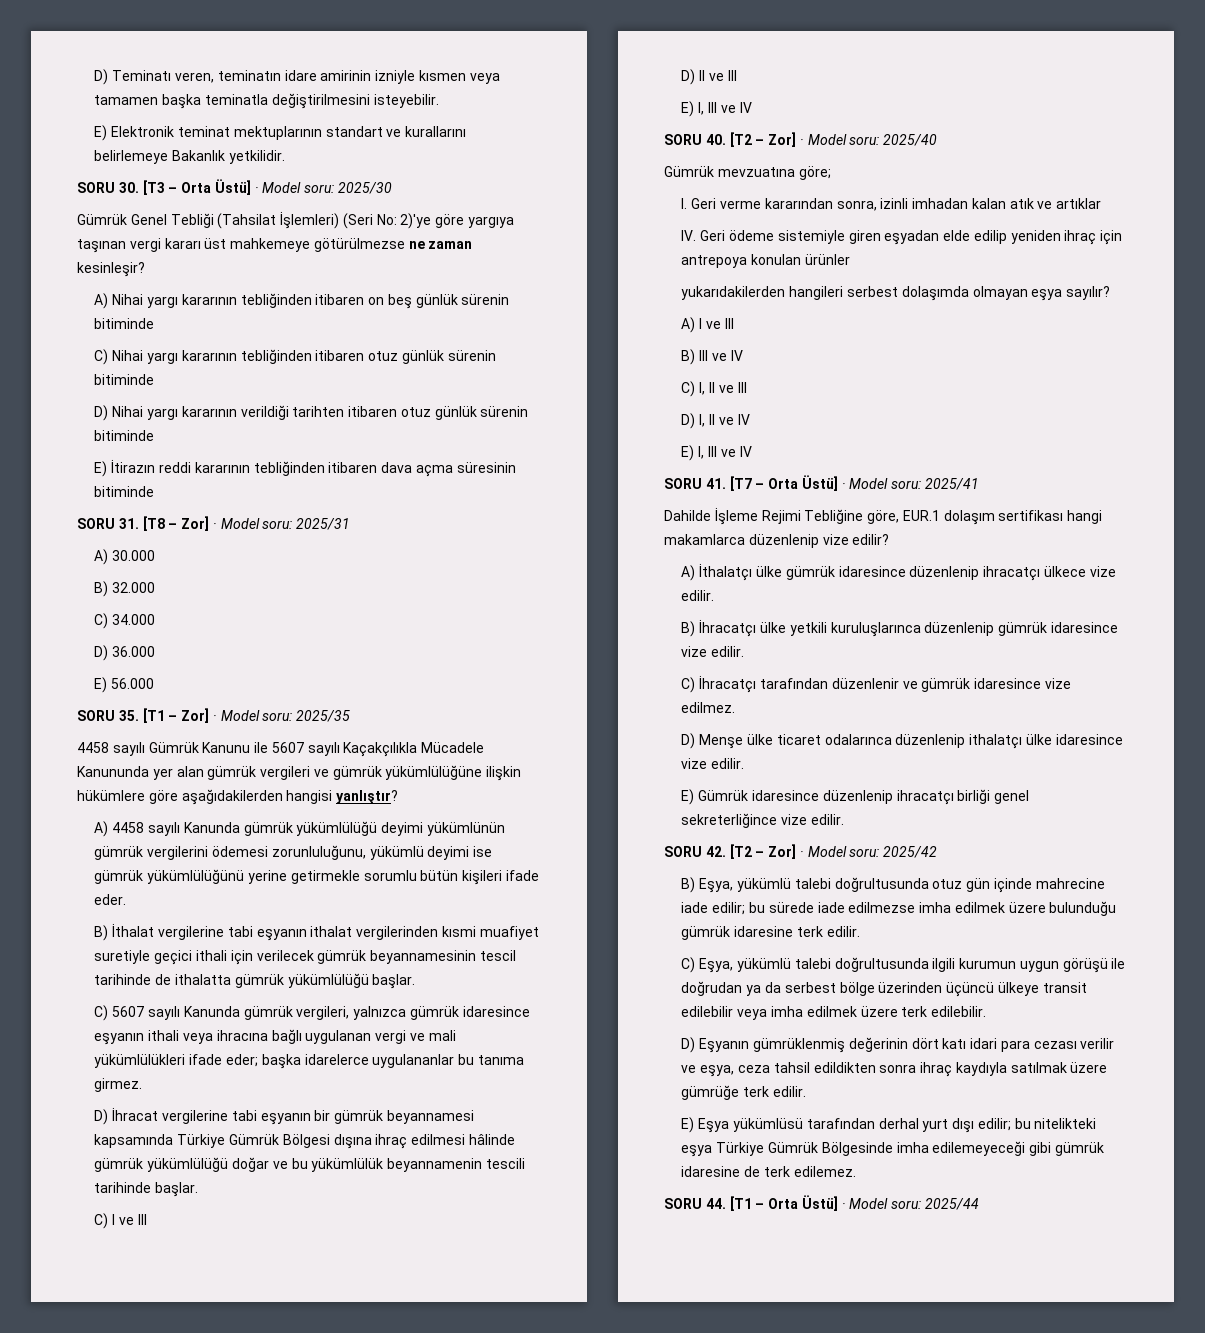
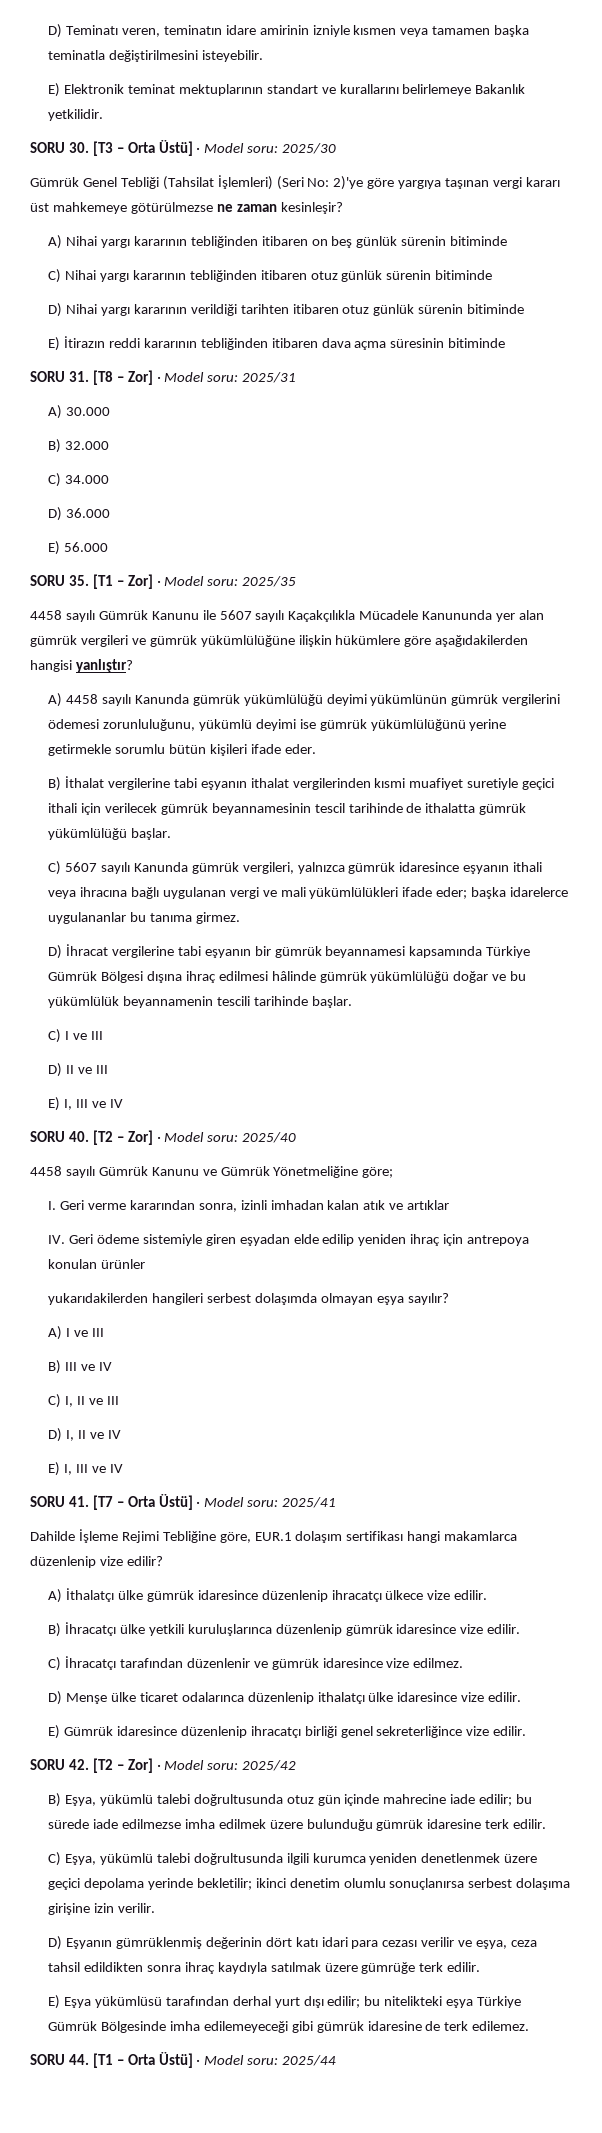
[664,166,795,177] Gümrük mevzuatına -> [30,1166,359,1178] 4458 sayılı Gümrük Kanunu ve Gümrük Yönetmeliğine
[959,958,1126,973] [681,981,1087,997] [681,1006,987,1020] kurumun uygun görüşü ile doğrudan ya da serbest bölge üzerinden üçüncü ülkeye transit edilebilir veya imha edilmek üzere terk edilebilir. -> [312,1853,538,1865] [48,1878,571,1890] [48,1903,155,1915] kurumca yeniden denetlenmek üzere geçici depolama yerinde bekletilir; ikinci denetim olumlu sonuçlanırsa serbest dolaşıma girişine izin verilir.

